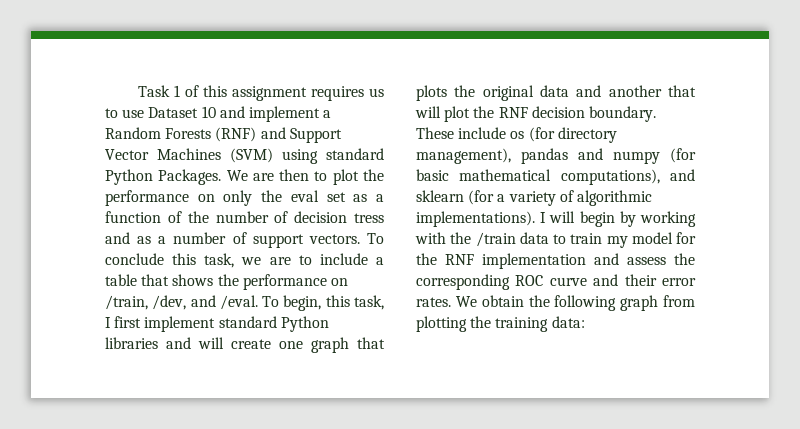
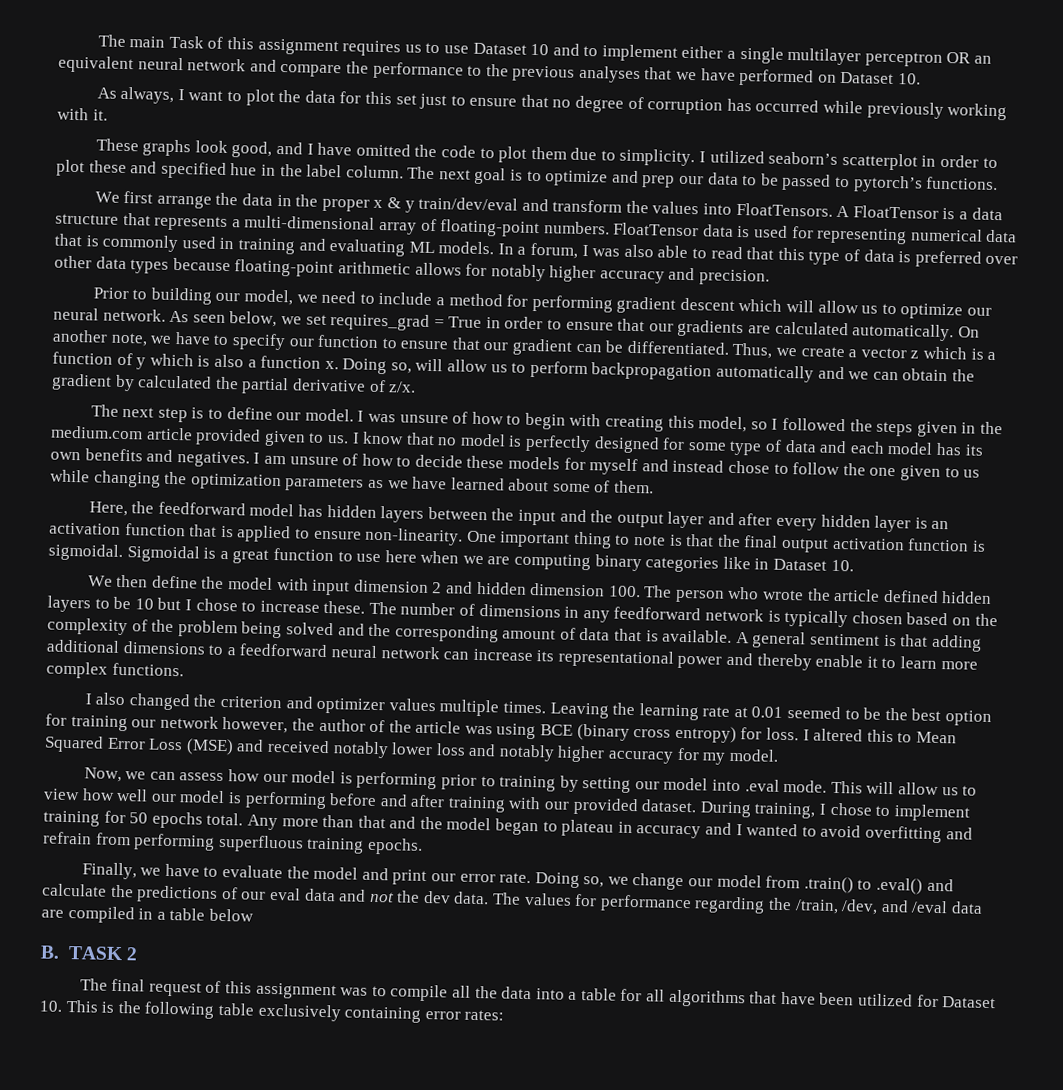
[138,85,181,97] Task 1 -> [97,34,204,49] The main Task
[248,106,332,122] [105,127,342,143] [105,148,384,164] [105,169,384,185] [105,190,385,206] [105,211,384,223] [105,232,384,248] [105,253,384,268] [105,274,348,290] [105,295,384,311] [105,316,329,332] [105,337,385,353] [416,85,696,101] [415,106,656,122] [416,127,617,143] [416,148,696,164] [416,169,695,185] [416,190,652,206] [416,211,696,227] [415,232,696,248] [416,253,695,269] [416,274,696,290] [416,295,695,311] [416,316,585,332] implement a Random Forests (RNF) and Support Vector Machines (SVM) using standard Python Packages. We are then to plot the performance on only the eval set as a function of the number of decision tress and as a number of support vectors. To conclude this task, we are to include a table that shows the performance on /train, /dev, and /eval. To begin, this task, I first implement standard Python libraries and will create one graph that plots the original data and another that will plot the RNF decision boundary. These include os (for directory management), pandas and numpy (for basic mathematical computations), and sklearn (for a variety of algorithmic implementations). I will begin by working with the /train data to train my model for the RNF implementation and assess the corresponding ROC curve and their error rates. We obtain the following graph from plotting the training data: -> [583,44,992,67] [58,55,922,87] [96,86,1008,121] [57,107,108,121] [95,138,998,171] [56,159,999,193] [94,190,1003,221] [55,212,1018,245] [54,233,1019,268] [54,255,771,286] [92,287,992,320] [53,307,980,342] [52,329,997,361] [52,351,975,383] [51,373,417,395] [90,404,1003,438] [51,425,984,456] [50,448,981,481] [50,469,655,494] [88,501,950,533] [49,522,986,553] [48,543,854,573] [87,574,993,605] [47,595,998,628] [47,617,982,652] [46,639,978,671] [46,661,184,679] [84,692,992,727] [45,713,957,744] [44,735,779,765] [83,767,978,796] [43,788,970,822] [43,810,973,844] [43,831,423,855] [81,862,954,895] [42,883,983,915] [41,906,254,924] [40,945,139,961] [79,978,997,1009] [39,999,505,1023] to implement either a single multilayer perceptron OR an equivalent neural network and compare the performance to the previous analyses that we have performed on Dataset 10. // As always, I want to plot the data for this set just to ensure that no degree of corruption has occurred while previously working with it. // These graphs look good, and I have omitted the code to plot them due to simplicity. I utilized seaborn’s scatterplot in order to plot these and specified hue in the label column. The next goal is to optimize and prep our data to be passed to pytorch’s functions. // We first arrange the data in the proper x & y train/dev/eval and transform the values into FloatTensors. A FloatTensor is a data structure that represents a multi-dimensional array of floating-point numbers. FloatTensor data is used for representing numerical data that is commonly used in training and evaluating ML models. In a forum, I was also able to read that this type of data is preferred over other data types because floating-point arithmetic allows for notably higher accuracy and precision. // Prior to building our model, we need to include a method for performing gradient descent which will allow us to optimize our neural network. As seen below, we set requires_grad = True in order to ensure that our gradients are calculated automatically. On another note, we have to specify our function to ensure that our gradient can be differentiated. Thus, we create a vector z which is a function of y which is also a function x. Doing so, will allow us to perform backpropagation automatically and we can obtain the gradient by calculated the partial derivative of z/x. // The next step is to define our model. I was unsure of how to begin with creating this model, so I followed the steps given in the medium.com article provided given to us. I know that no model is perfectly designed for some type of data and each model has its own benefits and negatives. I am unsure of how to decide these models for myself and instead chose to follow the one given to us while changing the optimization parameters as we have learned about some of them. // Here, the feedforward model has hidden layers between the input and the output layer and after every hidden layer is an activation function that is applied to ensure non-linearity. One important thing to note is that the final output activation function is sigmoidal. Sigmoidal is a great function to use here when we are computing binary categories like in Dataset 10. // We then define the model with input dimension 2 and hidden dimension 100. The person who wrote the article defined hidden layers to be 10 but I chose to increase these. The number of dimensions in any feedforward network is typically chosen based on the complexity of the problem being solved and the corresponding amount of data that is available. A general sentiment is that adding additional dimensions to a feedforward neural network can increase its representational power and thereby enable it to learn more complex functions. // I also changed the criterion and optimizer values multiple times. Leaving the learning rate at 0.01 seemed to be the best option for training our network however, the author of the article was using BCE (binary cross entropy) for loss. I altered this to Mean Squared Error Loss (MSE) and received notably lower loss and notably higher accuracy for my model. // Now, we can assess how our model is performing prior to training by setting our model into .eval mode. This will allow us to view how well our model is performing before and after training with our provided dataset. During training, I chose to implement training for 50 epochs total. Any more than that and the model began to plateau in accuracy and I wanted to avoid overfitting and refrain from performing superfluous training epochs. // Finally, we have to evaluate the model and print our error rate. Doing so, we change our model from .train() to .eval() and calculate the predictions of our eval data and not the dev data. The values for performance regarding the /train, /dev, and /eval data are compiled in a table below // B. TASK 2 // The final request of this assignment was to compile all the data into a table for all algorithms that have been utilized for Dataset 10. This is the following table exclusively containing error rates:

